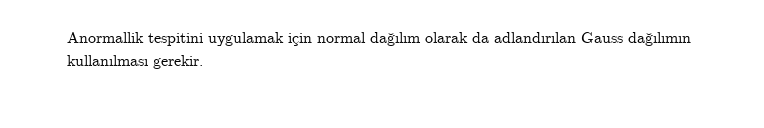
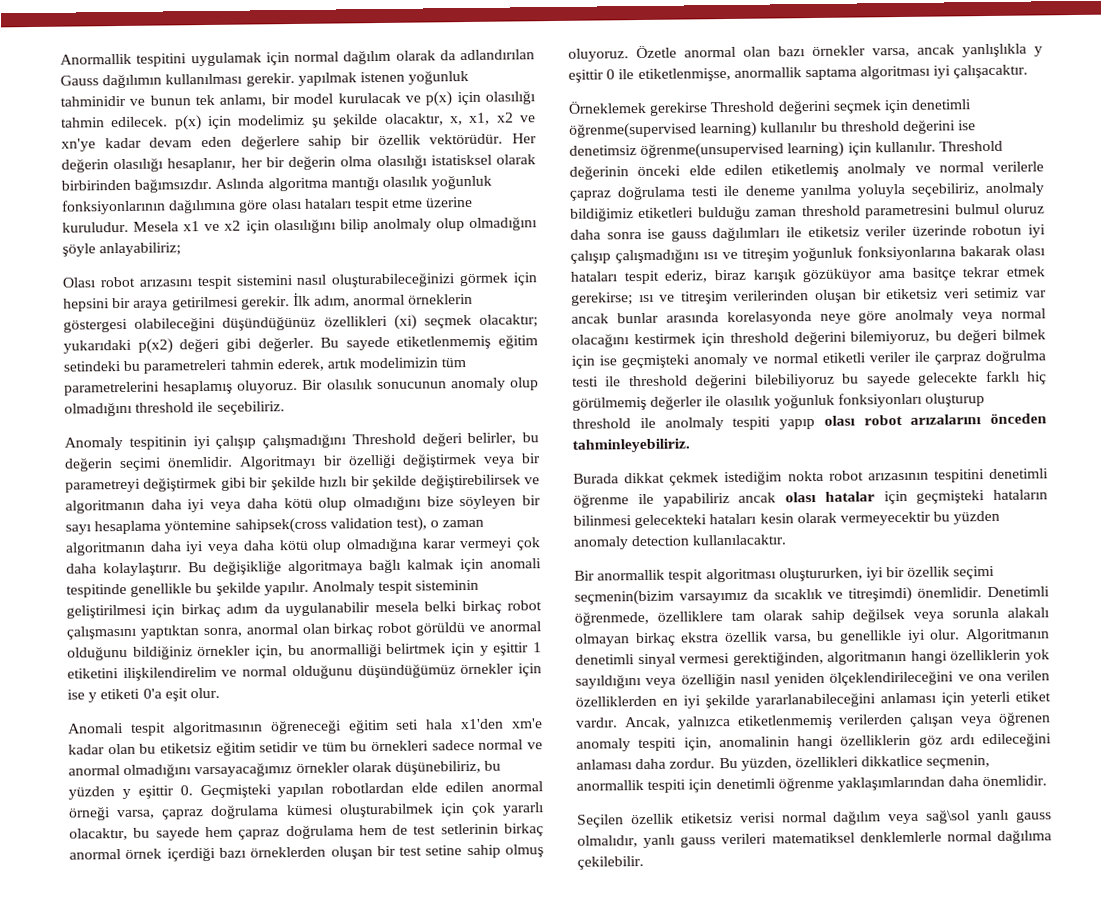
(203, 62) none -> [297,69,470,86] [60,90,537,107] [61,112,537,131] [61,133,537,152] [61,154,536,173] [61,174,493,193] [61,196,474,215] [62,216,538,234] [62,242,182,257] [62,272,537,290] [63,292,474,312] [63,314,538,333] [63,334,538,354] [63,357,467,374] [64,377,540,396] [64,401,285,417] [64,432,539,451] [64,452,541,472] [65,473,541,493] [65,495,541,514] [65,516,485,535] [65,537,541,556] [66,558,542,577] [66,579,480,598] [66,600,542,619] [66,621,542,640] [67,642,542,661] [67,663,542,682] [67,687,220,703] [68,718,543,736] [68,739,543,756] [68,760,502,779] [68,781,543,800] [68,802,545,821] [69,823,544,841] [69,844,545,862] [568,43,1043,62] [568,64,1029,83] [568,99,972,116] [569,119,977,139] [569,140,1003,160] [569,161,1044,180] [569,182,1044,201] [570,203,1045,222] [570,224,1046,242] [570,245,1046,264] [570,266,1045,285] [571,287,1047,306] [571,308,1046,326] [571,328,1046,348] [571,349,1046,369] [572,370,1047,389] [572,392,986,411] [572,413,1047,431] [572,438,690,453] [573,468,1049,486] [573,489,1048,508] [573,510,1001,529] [573,534,787,550] [574,565,996,583] [574,586,1050,606] [574,607,1050,626] [575,628,1050,647] [575,649,1050,668] [575,670,1050,689] [575,691,1051,709] [575,711,1051,730] [576,732,1052,752] [576,755,991,771] [576,775,1048,793] [577,809,1052,828] [577,829,1052,849] [577,856,644,870] yapılmak istenen yoğunluk tahminidir ve bunun tek anlamı, bir model kurulacak ve p(x) için olasılığı tahmin edilecek. p(x) için modelimiz şu şekilde olacaktır, x, x1, x2 ve xn'ye kadar devam eden değerlere sahip bir özellik vektörüdür. Her değerin olasılığı hesaplanır, her bir değerin olma olasılığı istatisksel olarak birbirinden bağımsızdır. Aslında algoritma mantığı olasılık yoğunluk fonksiyonlarının dağılımına göre olası hataları tespit etme üzerine kuruludur. Mesela x1 ve x2 için olasılığını bilip anolmaly olup olmadığını şöyle anlayabiliriz; // Olası robot arızasını tespit sistemini nasıl oluşturabileceğinizi görmek için hepsini bir araya getirilmesi gerekir. İlk adım, anormal örneklerin göstergesi olabileceğini düşündüğünüz özellikleri (xi) seçmek olacaktır; yukarıdaki p(x2) değeri gibi değerler. Bu sayede etiketlenmemiş eğitim setindeki bu parametreleri tahmin ederek, artık modelimizin tüm parametrelerini hesaplamış oluyoruz. Bir olasılık sonucunun anomaly olup olmadığını threshold ile seçebiliriz. // Anomaly tespitinin iyi çalışıp çalışmadığını Threshold değeri belirler, bu değerin seçimi önemlidir. Algoritmayı bir özelliği değiştirmek veya bir parametreyi değiştirmek gibi bir şekilde hızlı bir şekilde değiştirebilirsek ve algoritmanın daha iyi veya daha kötü olup olmadığını bize söyleyen bir sayı hesaplama yöntemine sahipsek(cross validation test), o zaman algoritmanın daha iyi veya daha kötü olup olmadığına karar vermeyi çok daha kolaylaştırır. Bu değişikliğe algoritmaya bağlı kalmak için anomali tespitinde genellikle bu şekilde yapılır. Anolmaly tespit sisteminin geliştirilmesi için birkaç adım da uygulanabilir mesela belki birkaç robot çalışmasını yaptıktan sonra, anormal olan birkaç robot görüldü ve anormal olduğunu bildiğiniz örnekler için, bu anormalliği belirtmek için y eşittir 1 etiketini ilişkilendirelim ve normal olduğunu düşündüğümüz örnekler için ise y etiketi 0'a eşit olur. // Anomali tespit algoritmasının öğreneceği eğitim seti hala x1'den xm'e kadar olan bu etiketsiz eğitim setidir ve tüm bu örnekleri sadece normal ve anormal olmadığını varsayacağımız örnekler olarak düşünebiliriz, bu yüzden y eşittir 0. Geçmişteki yapılan robotlardan elde edilen anormal örneği varsa, çapraz doğrulama kümesi oluşturabilmek için çok yararlı olacaktır, bu sayede hem çapraz doğrulama hem de test setlerinin birkaç anormal örnek içerdiği bazı örneklerden oluşan bir test setine sahip olmuş oluyoruz. Özetle anormal olan bazı örnekler varsa, ancak yanlışlıkla y eşittir 0 ile etiketlenmişse, anormallik saptama algoritması iyi çalışacaktır. // Örneklemek gerekirse Threshold değerini seçmek için denetimli öğrenme(supervised learning) kullanılır bu threshold değerini ise denetimsiz öğrenme(unsupervised learning) için kullanılır. Threshold değerinin önceki elde edilen etiketlemiş anolmaly ve normal verilerle çapraz doğrulama testi ile deneme yanılma yoluyla seçebiliriz, anolmaly bildiğimiz etiketleri bulduğu zaman threshold parametresini bulmul oluruz daha sonra ise gauss dağılımları ile etiketsiz veriler üzerinde robotun iyi çalışıp çalışmadığını ısı ve titreşim yoğunluk fonksiyonlarına bakarak olası hataları tespit ederiz, biraz karışık gözüküyor ama basitçe tekrar etmek gerekirse; ısı ve titreşim verilerinden oluşan bir etiketsiz veri setimiz var ancak bunlar arasında korelasyonda neye göre anolmaly veya normal olacağını kestirmek için threshold değerini bilemiyoruz, bu değeri bilmek için ise geçmişteki anomaly ve normal etiketli veriler ile çarpraz doğrulma testi ile threshold değerini bilebiliyoruz bu sayede gelecekte farklı hiç görülmemiş değerler ile olasılık yoğunluk fonksiyonları oluşturup threshold ile anolmaly tespiti yapıp olası robot arızalarını önceden tahminleyebiliriz. // Burada dikkat çekmek istediğim nokta robot arızasının tespitini denetimli öğrenme ile yapabiliriz ancak olası hatalar için geçmişteki hataların bilinmesi gelecekteki hataları kesin olarak vermeyecektir bu yüzden anomaly detection kullanılacaktır. // Bir anormallik tespit algoritması oluştururken, iyi bir özellik seçimi seçmenin(bizim varsayımız da sıcaklık ve titreşimdi) önemlidir. Denetimli öğrenmede, özelliklere tam olarak sahip değilsek veya sorunla alakalı olmayan birkaç ekstra özellik varsa, bu genellikle iyi olur. Algoritmanın denetimli sinyal vermesi gerektiğinden, algoritmanın hangi özelliklerin yok sayıldığını veya özelliğin nasıl yeniden ölçeklendirileceğini ve ona verilen özelliklerden en iyi şekilde yararlanabileceğini anlaması için yeterli etiket vardır. Ancak, yalnızca etiketlenmemiş verilerden çalışan veya öğrenen anomaly tespiti için, anomalinin hangi özelliklerin göz ardı edileceğini anlaması daha zordur. Bu yüzden, özellikleri dikkatlice seçmenin, anormallik tespiti için denetimli öğrenme yaklaşımlarından daha önemlidir. // Seçilen özellik etiketsiz verisi normal dağılım veya sağ\sol yanlı gauss olmalıdır, yanlı gauss verileri matematiksel denklemlerle normal dağılıma çekilebilir.

